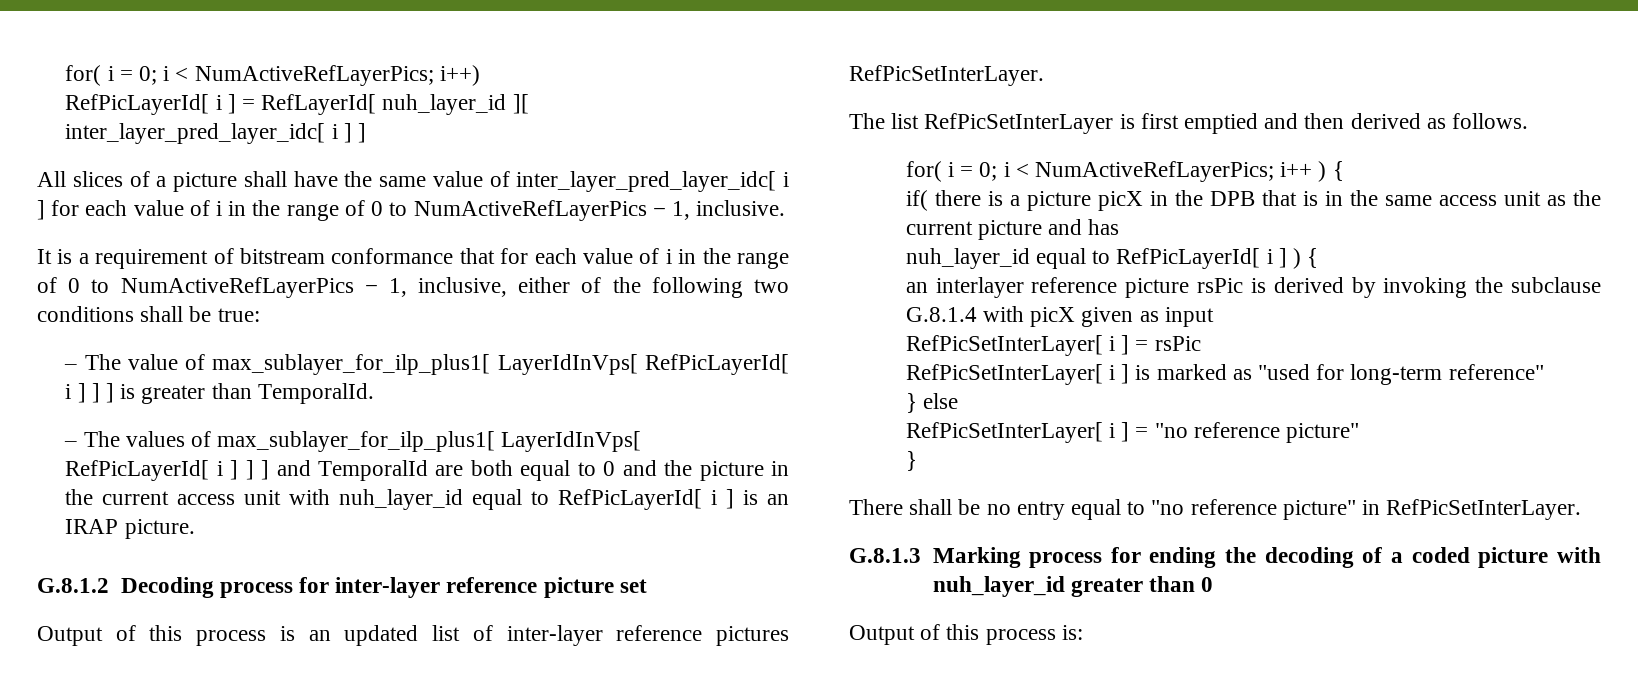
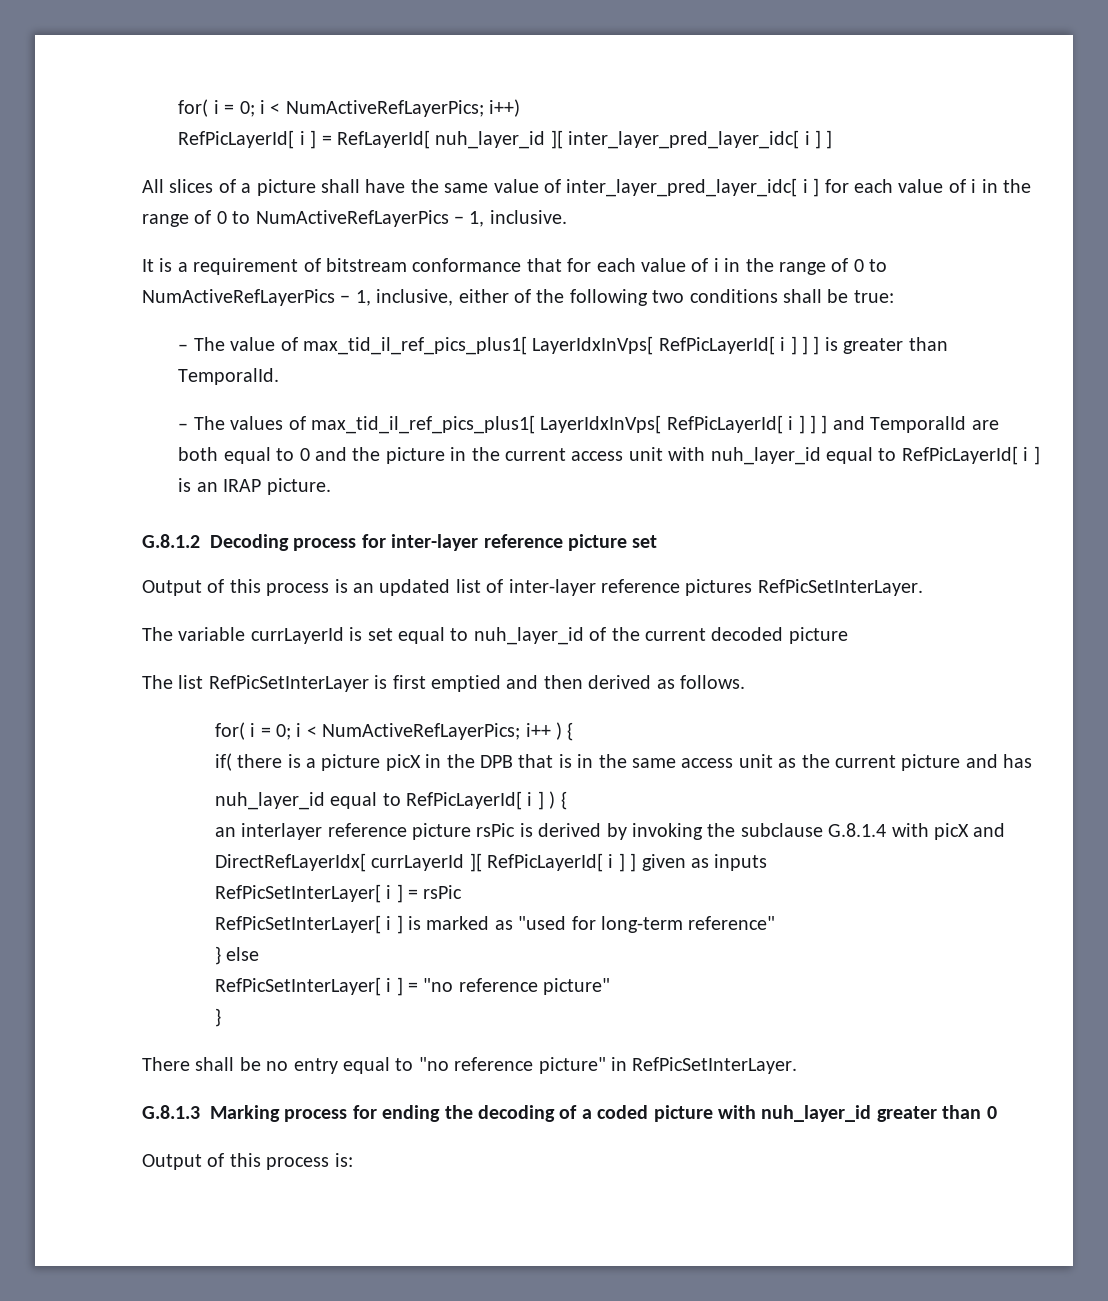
[212,354,638,375] max_sublayer_for_ilp_plus1[ LayerIdInVps[ -> [302,336,654,355] max_tid_il_ref_pics_plus1[ LayerIdxInVps[
[217,431,642,452] max_sublayer_for_ilp_plus1[ LayerIdInVps[ -> [310,415,662,434] max_tid_il_ref_pics_plus1[ LayerIdxInVps[
(1044, 75) none -> [142,627,848,645] // The variable currLayerId is set equal to nuh_layer_id of the current decoded picture
(1076, 317) none -> [973,823,1006,837] [214,853,637,872] and DirectRefLayerIdx[ currLayerId ][ RefPicLayerId[ i ] ]
[1164,307,1214,327] input -> [714,854,768,871] inputs

